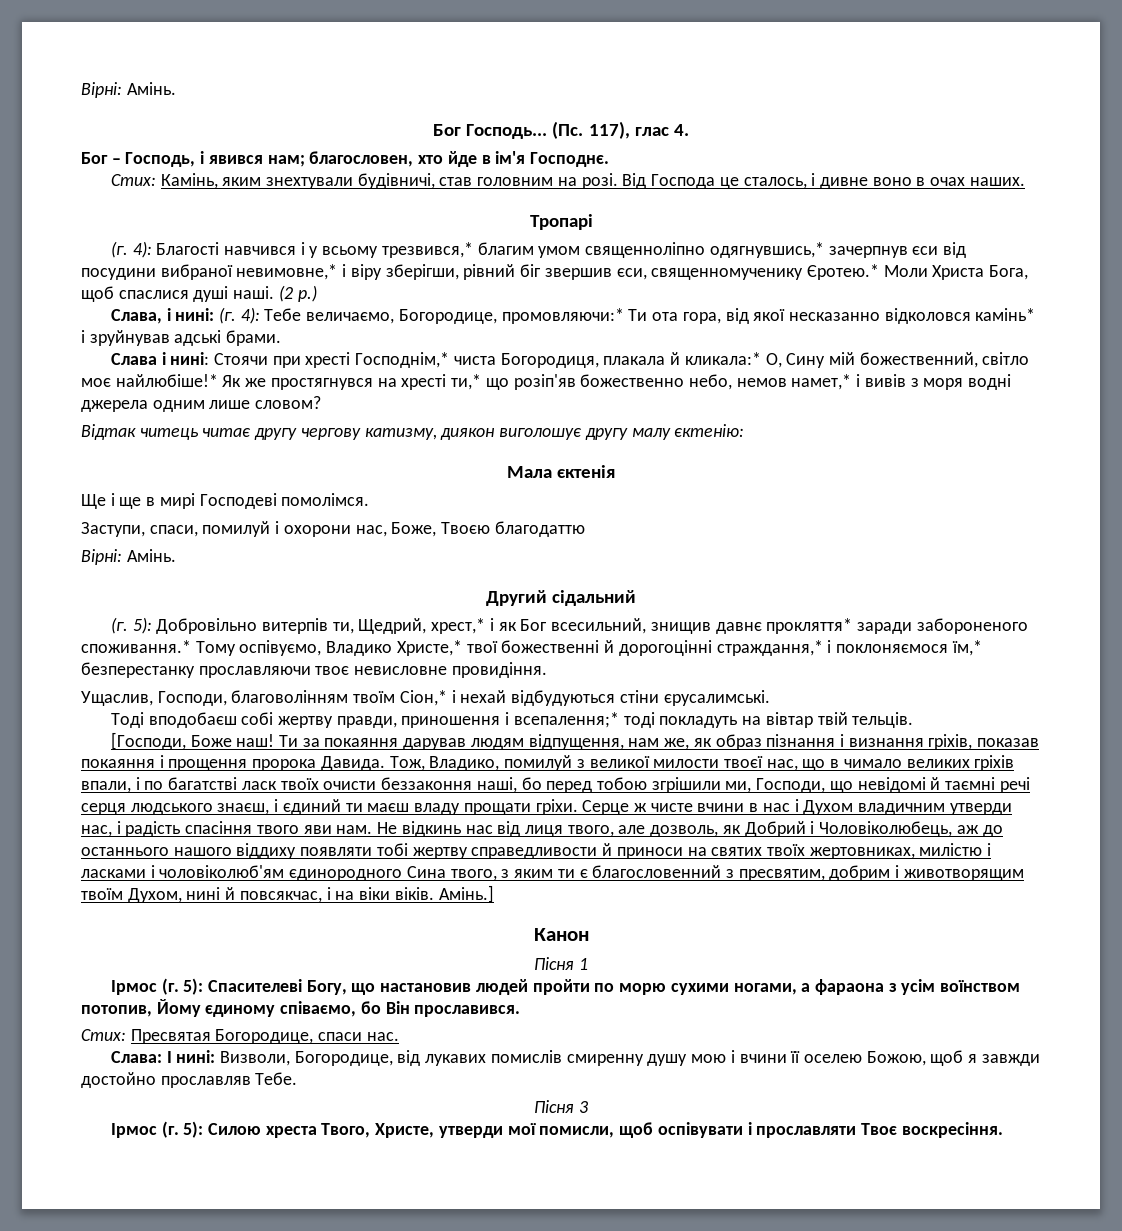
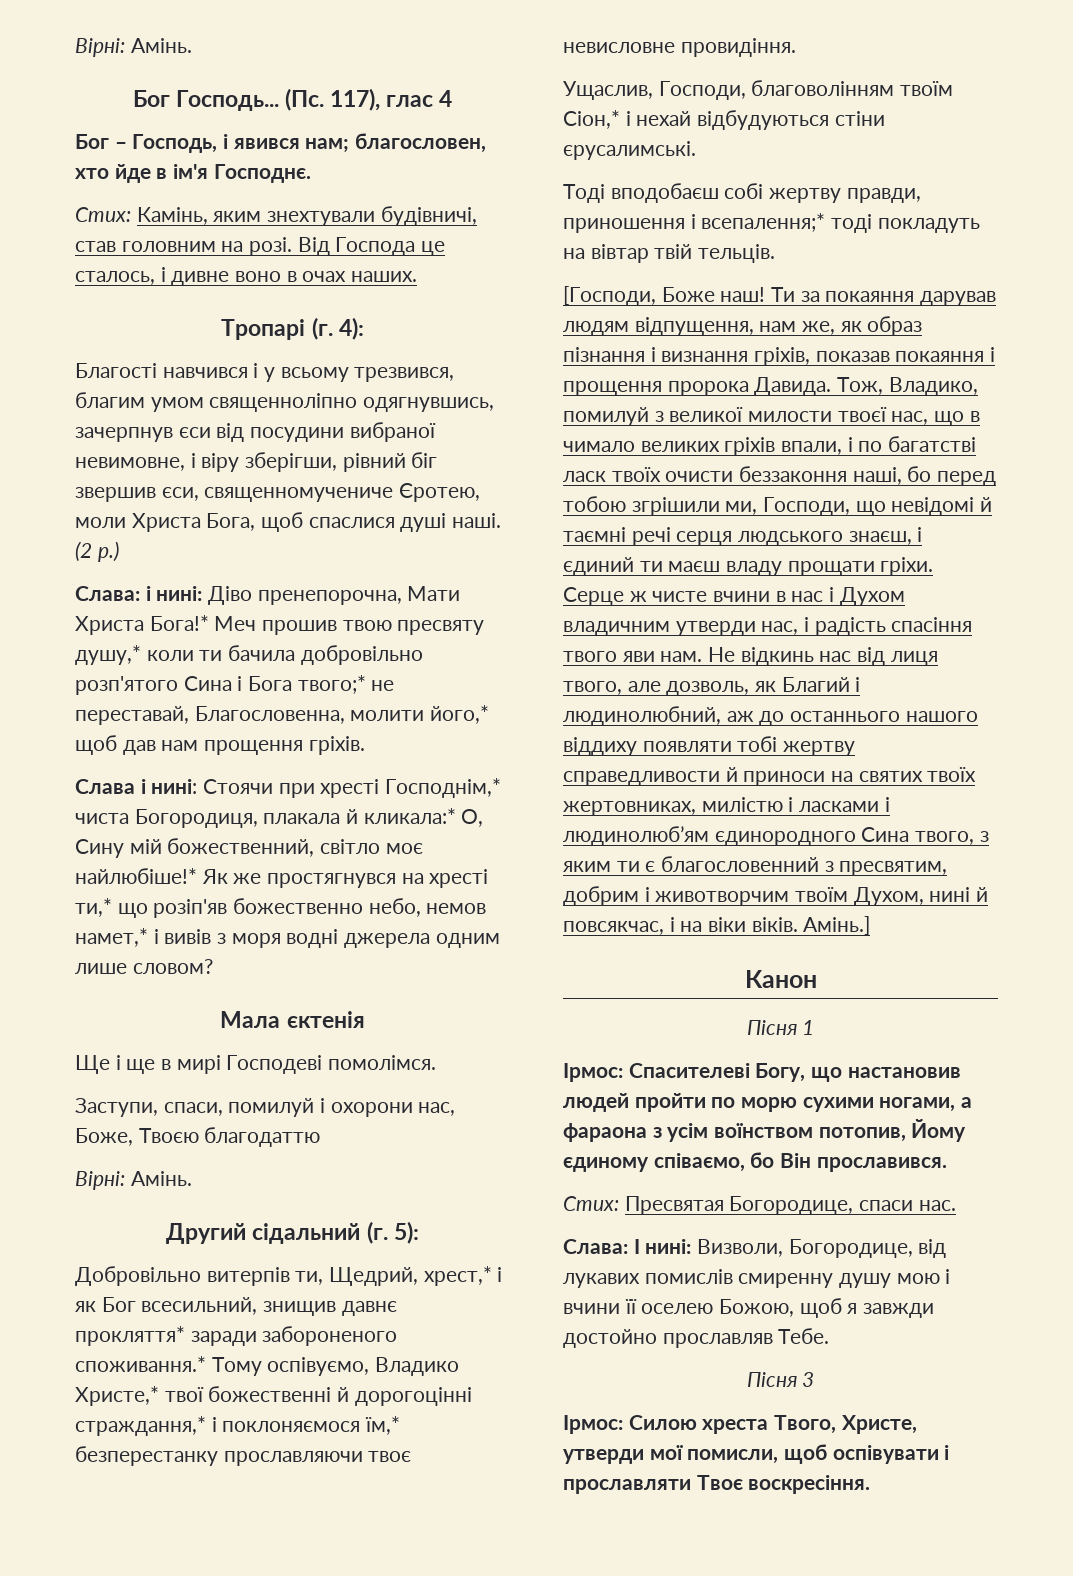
[673,124,689,136] 4. -> [439,90,453,107] 4
[110,241,152,258] // (г. 4): -> [311,317,364,340] (г. 4): //
[381,242,473,258] трезвився,* -> [354,367,455,382] трезвився,
[709,242,824,258] одягнувшись,* -> [363,397,495,412] одягнувшись,
[236,264,338,280] невимовне,* -> [75,457,185,471] невимовне,
[651,264,928,280] священномученику Єротею.* Моли -> [204,483,481,502] [75,517,126,528] священномучениче Єротею, моли
[110,307,1036,324] [81,330,282,346] Слава, і нині: (г. 4): Тебе величаємо, Богородице, промовляючи:* Ти ота гора, від якої несказанно відколовся камінь* і зруйнував адські брами. -> [75,586,461,605] [75,615,485,635] [75,645,423,665] [75,675,395,695] [75,705,490,725] [75,735,365,755] Слава: і нині: Діво пренепорочна, Мати Христа Бога!* Меч прошив твою пресвяту душу,* коли ти бачила добровільно розп'ятого Сина і Бога твого;* не переставай, Благословенна, молити його,* щоб дав нам прощення гріхів.
[81,424,745,440] // Відтак читець читає другу чергову катизму, диякон виголошує другу малу єктенію: -> (213, 966) none
[110,617,152,634] // (г. 5): -> [366,1221,419,1244] (г. 5): //
[744,821,953,837] Добрий і Чоловіколюбець, -> [781,677,861,692] [563,706,721,726] Благий і людинолюбний,
[159,865,285,878] чоловіколюб'ям -> [563,826,709,846] людинолюбʼям
[903,869,1024,881] животворящим -> [655,891,790,906] животворчим
[110,978,204,995] Ірмос (г. 5): -> [563,1063,623,1082] Ірмос:
[110,1121,204,1138] Ірмос (г. 5): -> [563,1415,623,1434] Ірмос:

